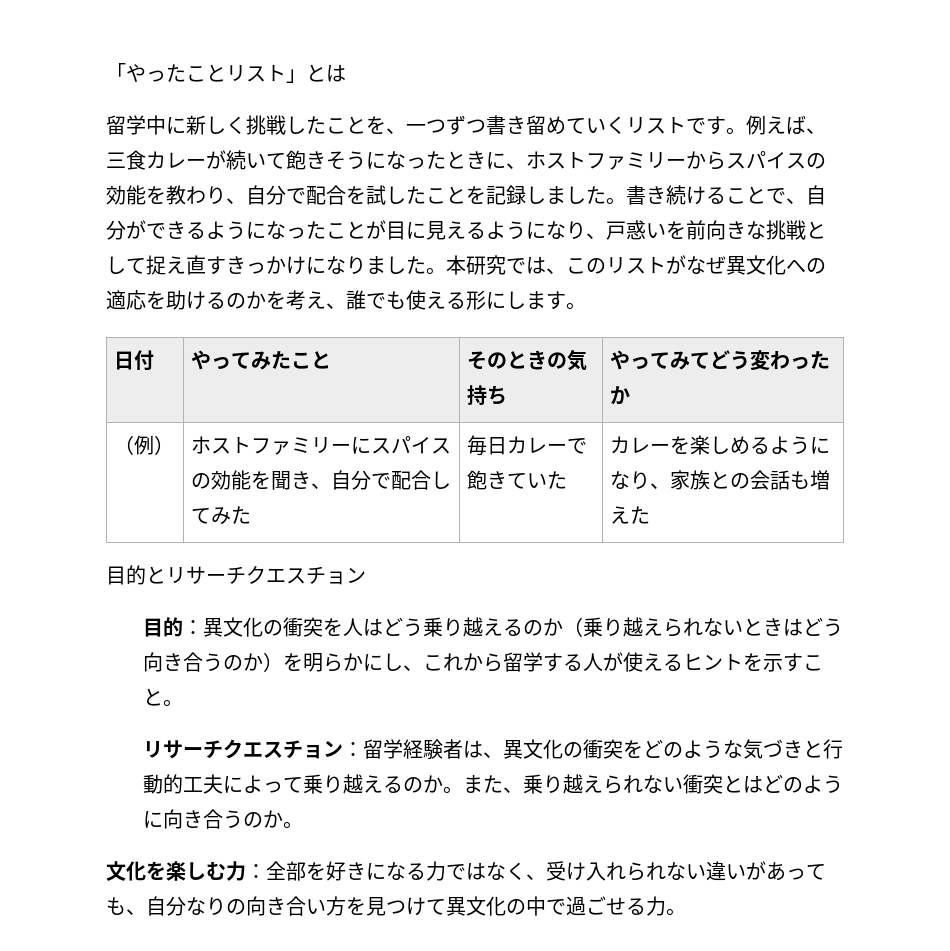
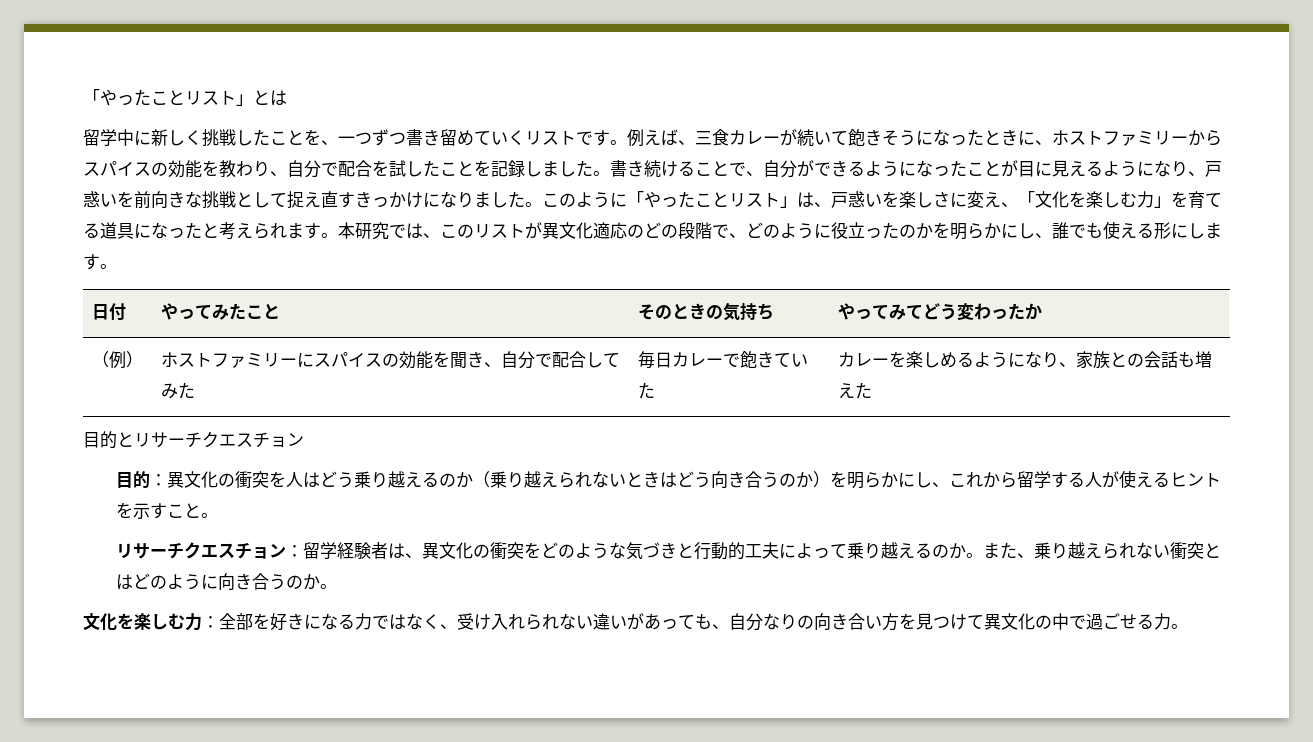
(446, 271) none -> [542,191,1222,208] [83,222,338,240] このように「やったことリスト」は、戸惑いを楽しさに変え、「文化を楽しむ力」を育てる道具になったと考えられます。
[686,255,826,275] [106,290,326,310] なぜ異文化への適応を助けるのかを考え -> [542,222,1035,240] 異文化適応のどの段階で、どのように役立ったのかを明らかにし

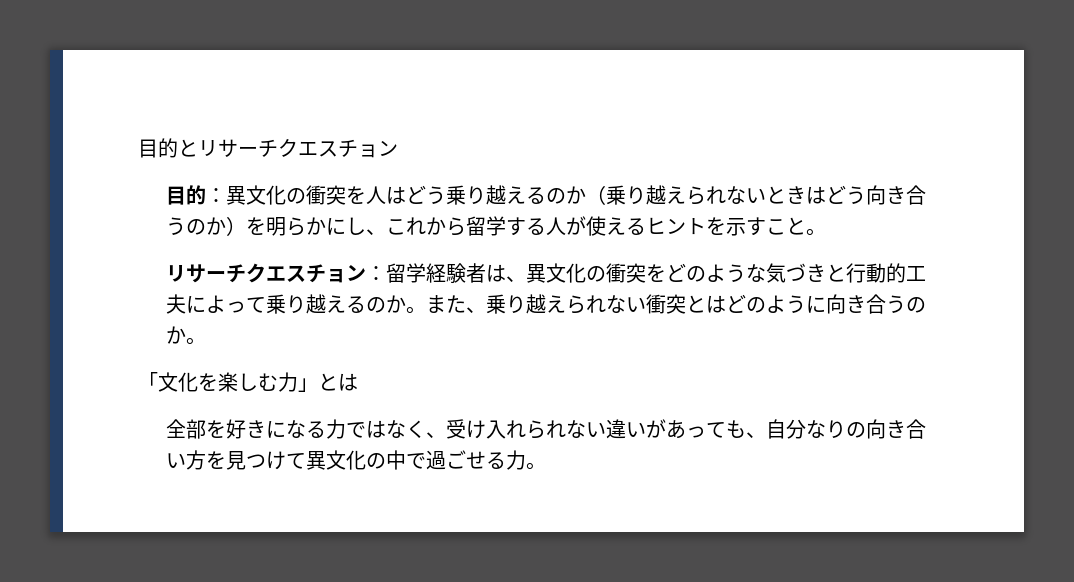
[83,89,287,106] [83,128,1222,147] [83,160,1222,178] [83,191,1222,209] [83,221,1222,240] [83,254,117,270] [91,303,126,321] [160,303,280,320] [637,303,774,321] [837,303,1042,320] [91,351,143,369] [160,351,620,369] [160,382,195,399] [637,350,808,368] [637,382,655,399] [837,351,1212,369] [837,382,872,399] 「やったことリスト」とは // 留学中に新しく挑戦したことを、一つずつ書き留めていくリストです。例えば、三食カレーが続いて飽きそうになったときに、ホストファミリーからスパイスの効能を教わり、自分で配合を試したことを記録しました。書き続けることで、自分ができるようになったことが目に見えるようになり、戸惑いを前向きな挑戦として捉え直すきっかけになりました。このように「やったことリスト」は、戸惑いを楽しさに変え、「文化を楽しむ力」を育てる道具になったと考えられます。本研究では、このリストが異文化適応のどの段階で、どのように役立ったのかを明らかにし、誰でも使える形にします。 // 日付 | やってみたこと | そのときの気持ち | やってみてどう変わったか // （例） | ホストファミリーにスパイスの効能を聞き、自分で配合してみた | 毎日カレーで飽きていた | カレーを楽しめるようになり、家族との会話も増えた // -> (138, 148) none
[83,613,219,631] 文化を楽しむ力： -> [138,372,358,392] 「文化を楽しむ力」とは //

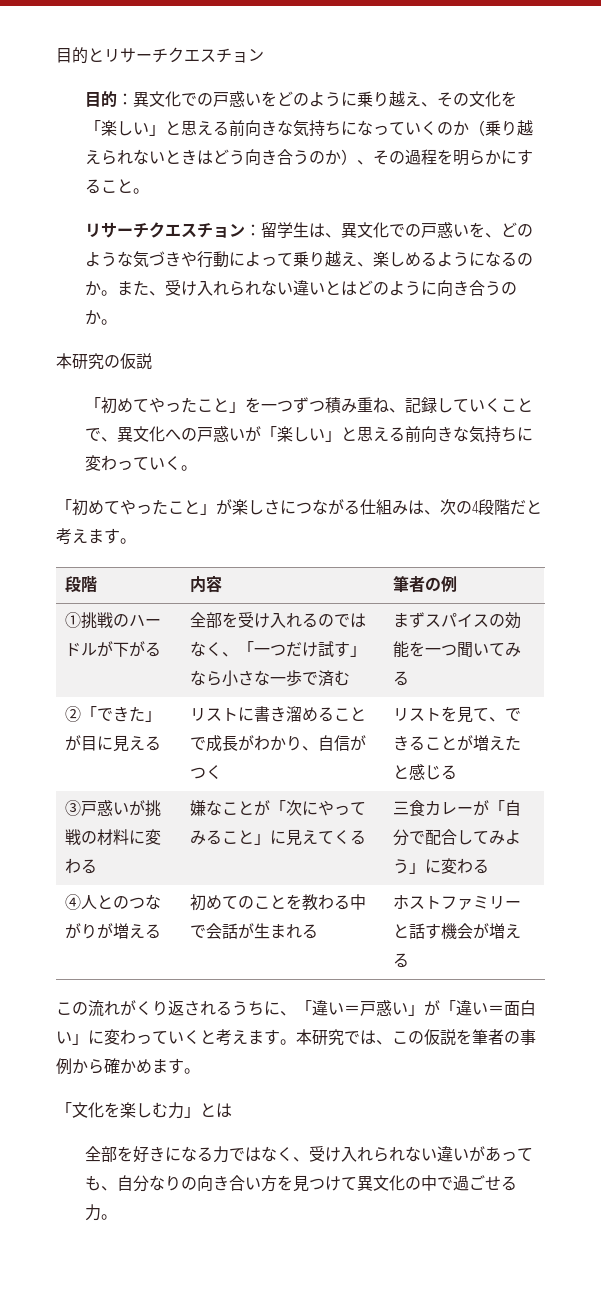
[286,185,547,205] の衝突を人はどう乗り越える -> [181,91,518,107] [85,120,438,137] での戸惑いをどのように乗り越え、その文化を「楽しい」と思える前向きな気持ちになっていく
[246,216,767,236] を明らかにし、これから留学する人が使えるヒントを示す -> [357,149,534,166] [85,179,102,194] 、その過程を明らかにする
[426,263,487,284] 経験者 -> [293,222,310,238] 生
[586,263,667,283] の衝突を -> [389,222,502,238] での戸惑いを、
[826,263,927,283] [166,294,187,314] と行動的工夫 -> [181,251,230,268] や行動
(347, 304) none -> [357,251,502,267] 、楽しめるようにな
[486,294,687,314] 乗り越えられない衝突 -> [165,280,326,296] 受け入れられない違い
(207, 341) none -> [56,353,152,370] [85,397,534,414] [85,426,534,443] [85,455,198,471] [56,499,542,516] [56,528,136,545] [65,576,98,593] [190,575,223,593] [393,576,458,593] [65,612,162,629] [65,641,162,657] [190,612,367,628] [190,641,367,658] [190,670,351,687] [393,612,522,629] [393,641,522,658] [393,671,410,686] [65,706,162,722] [65,735,162,752] [190,706,367,722] [190,735,367,752] [190,765,223,779] [393,706,522,723] [393,735,522,751] [393,764,458,780] [65,800,162,817] [65,829,162,846] [65,858,98,874] [190,800,367,816] [190,829,367,846] [393,800,522,817] [393,829,522,846] [393,858,490,874] [65,894,162,910] [65,923,162,939] [190,894,367,911] [190,923,319,939] [393,895,522,910] [393,923,522,939] [393,953,410,968] [56,1000,536,1017] [56,1029,536,1046] [56,1058,200,1075] // 本研究の仮説 // 「初めてやったこと」を一つずつ積み重ね、記録していくことで、異文化への戸惑いが「楽しい」と思える前向きな気持ちに変わっていく。 // 「初めてやったこと」が楽しさにつながる仕組みは、次の4段階だと考えます。 // 段階 | 内容 | 筆者の例 // ①挑戦のハードルが下がる | 全部を受け入れるのではなく、「一つだけ試す」なら小さな一歩で済む | まずスパイスの効能を一つ聞いてみる // ②「できた」が目に見える | リストに書き溜めることで成長がわかり、自信がつく | リストを見て、できることが増えたと感じる // ③戸惑いが挑戦の材料に変わる | 嫌なことが「次にやってみること」に見えてくる | 三食カレーが「自分で配合してみよう」に変わる // ④人とのつながりが増える | 初めてのことを教わる中で会話が生まれる | ホストファミリーと話す機会が増える // この流れがくり返されるうちに、「違い＝戸惑い」が「違い＝面白い」に変わっていくと考えます。本研究では、この仮説を筆者の事例から確かめます。

